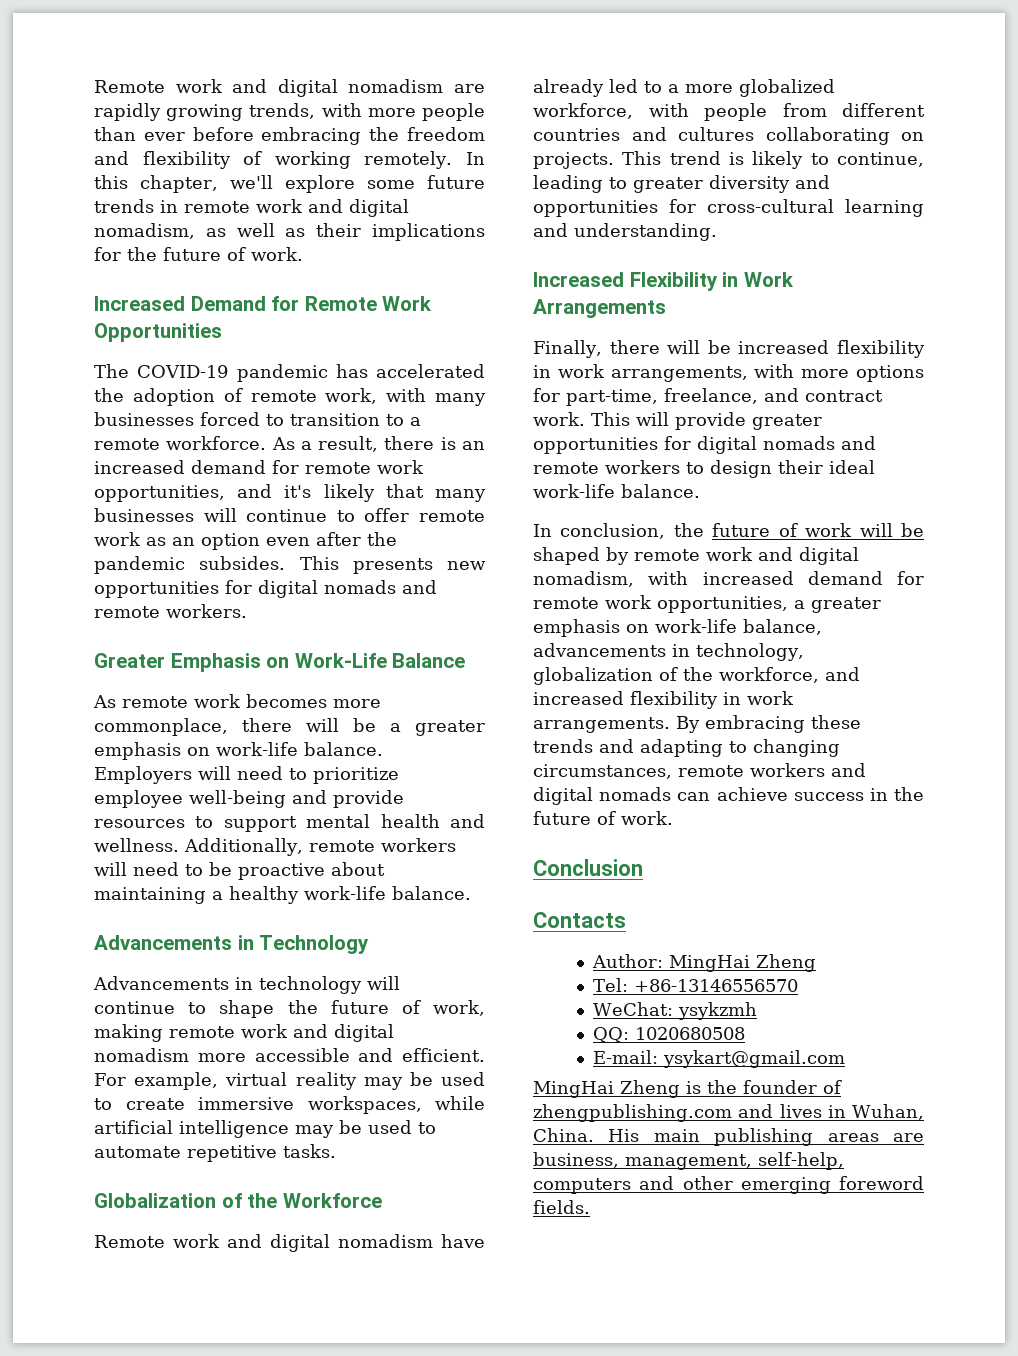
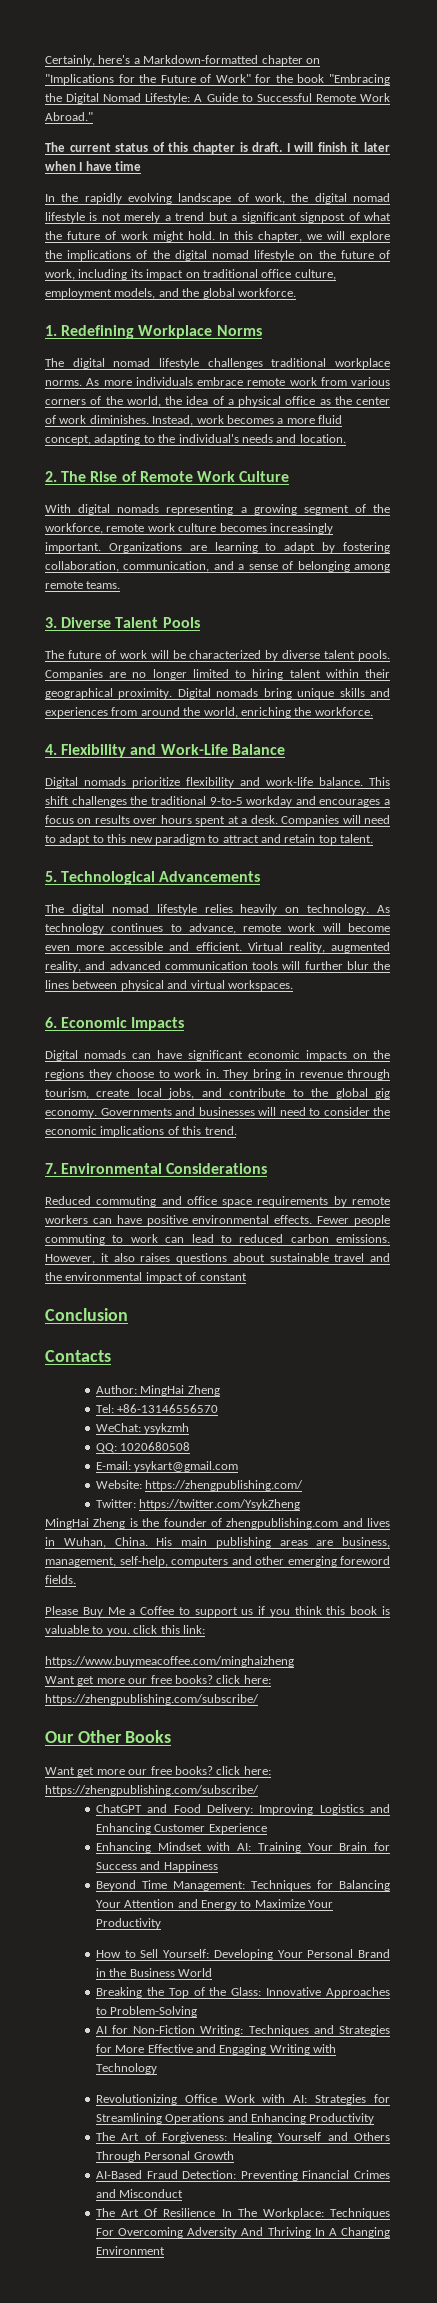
[94,79,485,97] [94,103,485,121] [94,127,485,145] [94,151,485,169] [94,175,485,193] [94,199,409,217] [94,223,486,241] [94,247,303,261] [94,296,433,311] [94,323,222,342] [94,364,485,382] [94,388,486,406] [94,412,421,426] [94,436,485,452] [94,460,424,474] [94,484,486,502] [94,508,485,522] [94,532,397,550] [94,556,486,574] [94,580,437,598] [94,604,247,618] [94,653,466,672] [93,694,381,708] [94,718,485,736] [94,742,383,760] [94,766,399,784] [94,790,404,808] [94,814,485,832] [94,838,456,856] [94,862,385,880] [94,886,471,904] [94,935,370,954] [93,976,400,994] [94,1000,485,1018] [94,1024,394,1042] [94,1048,485,1062] [94,1072,485,1090] [94,1096,485,1114] [94,1120,436,1138] [94,1144,336,1162] [94,1193,382,1208] [94,1234,485,1252] [533,79,835,97] [533,103,925,121] [533,127,924,145] [533,151,924,169] [533,175,830,193] [533,199,924,217] [533,223,717,241] [533,272,794,291] [533,299,666,318] [533,340,925,358] [533,364,924,382] [533,388,883,406] [533,412,822,430] [533,436,876,454] [533,460,875,478] [533,484,700,498] [533,523,704,539] Remote work and digital nomadism are rapidly growing trends, with more people than ever before embracing the freedom and flexibility of working remotely. In this chapter, we'll explore some future trends in remote work and digital nomadism, as well as their implications for the future of work. // Increased Demand for Remote Work Opportunities // The COVID-19 pandemic has accelerated the adoption of remote work, with many businesses forced to transition to a remote workforce. As a result, there is an increased demand for remote work opportunities, and it's likely that many businesses will continue to offer remote work as an option even after the pandemic subsides. This presents new opportunities for digital nomads and remote workers. // Greater Emphasis on Work-Life Balance // As remote work becomes more commonplace, there will be a greater emphasis on work-life balance. Employers will need to prioritize employee well-being and provide resources to support mental health and wellness. Additionally, remote workers will need to be proactive about maintaining a healthy work-life balance. // Advancements in Technology // Advancements in technology will continue to shape the future of work, making remote work and digital nomadism more accessible and efficient. For example, virtual reality may be used to create immersive workspaces, while artificial intelligence may be used to automate repetitive tasks. // Globalization of the Workforce // Remote work and digital nomadism have already led to a more globalized workforce, with people from different countries and cultures collaborating on projects. This trend is likely to continue, leading to greater diversity and opportunities for cross-cultural learning and understanding. // Increased Flexibility in Work Arrangements // Finally, there will be increased flexibility in work arrangements, with more options for part-time, freelance, and contract work. This will provide greater opportunities for digital nomads and remote workers to design their ideal work-life balance. // In conclusion, the -> [45,55,320,66] [45,74,390,85] [45,93,390,104] [45,112,93,121] [45,142,390,154] [45,161,142,171] [45,193,390,204] [45,212,391,223] [45,231,391,242] [45,250,390,261] [45,269,336,280] [45,288,296,299] [45,325,262,339] [45,358,390,369] [45,377,390,386] [45,396,390,407] [45,415,342,426] [45,434,346,445] [45,471,290,482] [45,504,390,515] [45,523,333,534] [45,542,390,553] [45,561,390,572] [45,581,121,589] [45,617,200,628] [45,650,64,659] Certainly, here's a Markdown-formatted chapter on "Implications for the Future of Work" for the book "Embracing the Digital Nomad Lifestyle: A Guide to Successful Remote Work Abroad." // The current status of this chapter is draft. I will finish it later when I have time // In the rapidly evolving landscape of work, the digital nomad lifestyle is not merely a trend but a significant signpost of what the future of work might hold. In this chapter, we will explore the implications of the digital nomad lifestyle on the future of work, including its impact on traditional office culture, employment models, and the global workforce. // 1. Redefining Workplace Norms // The digital nomad lifestyle challenges traditional workplace norms. As more individuals embrace remote work from various corners of the world, the idea of a physical office as the center of work diminishes. Instead, work becomes a more fluid concept, adapting to the individual's needs and location. // 2. The Rise of Remote Work Culture // With digital nomads representing a growing segment of the workforce, remote work culture becomes increasingly important. Organizations are learning to adapt by fostering collaboration, communication, and a sense of belonging among remote teams. // 3. Diverse Talent Pools // The
[533,547,859,565] [533,571,924,587] [533,595,881,613] [533,619,822,637] [533,643,804,661] [533,667,860,685] [533,691,794,709] [533,715,861,733] [533,739,840,757] [533,763,866,779] [533,787,924,805] [533,811,673,825] shaped by remote work and digital nomadism, with increased demand for remote work opportunities, a greater emphasis on work-life balance, advancements in technology, globalization of the workforce, and increased flexibility in work arrangements. By embracing these trends and adapting to changing circumstances, remote workers and digital nomads can achieve success in the future of work. -> [189,650,390,661] [45,669,391,680] [45,688,390,699] [45,707,373,718] [45,744,285,758] [45,777,390,788] [45,796,390,807] [45,815,390,826] [45,834,374,845] [45,871,261,885] [45,904,390,915] [45,923,390,934] [45,942,390,953] [45,961,390,972] [45,980,293,991] [45,1017,185,1031] [45,1050,390,1061] [45,1069,390,1080] [45,1088,391,1099] [45,1107,390,1118] [45,1126,237,1137] [45,1163,268,1174] [45,1196,390,1207] [45,1215,390,1226] [45,1234,390,1245] [45,1253,390,1264] [45,1272,247,1283] characterized by diverse talent pools. Companies are no longer limited to hiring talent within their geographical proximity. Digital nomads bring unique skills and experiences from around the world, enriching the workforce. // 4. Flexibility and Work-Life Balance // Digital nomads prioritize flexibility and work-life balance. This shift challenges the traditional 9-to-5 workday and encourages a focus on results over hours spent at a desk. Companies will need to adapt to this new paradigm to attract and retain top talent. // 5. Technological Advancements // The digital nomad lifestyle relies heavily on technology. As technology continues to advance, remote work will become even more accessible and efficient. Virtual reality, augmented reality, and advanced communication tools will further blur the lines between physical and virtual workspaces. // 6. Economic Impacts // Digital nomads can have significant economic impacts on the regions they choose to work in. They bring in revenue through tourism, create local jobs, and contribute to the global gig economy. Governments and businesses will need to consider the economic implications of this trend. // 7. Environmental Considerations // Reduced commuting and office space requirements by remote workers can have positive environmental effects. Fewer people commuting to work can lead to reduced carbon emissions. However, it also raises questions about sustainable travel and the environmental impact of constant
(845, 1059) none -> [95,1480,304,1491] [95,1499,301,1510] // Website: https://zhengpublishing.com/ // Twitter: https://twitter.com/YsykZheng
(590, 1207) none -> [45,1606,391,1617] [45,1625,205,1636] [45,1656,294,1667] [45,1675,271,1686] [45,1694,259,1705] [45,1730,172,1743] [45,1766,271,1777] [45,1785,259,1796] [95,1804,390,1815] [95,1823,267,1834] [95,1842,390,1853] [95,1861,218,1872] [95,1880,390,1891] [95,1899,334,1910] [95,1918,161,1929] [95,1949,390,1960] [95,1968,213,1977] [95,1987,390,1998] [95,2006,198,2017] [95,2025,390,2036] [95,2044,337,2055] [95,2063,157,2074] [95,2094,390,2105] [95,2113,375,2124] [95,2132,390,2143] [95,2151,234,2162] [95,2170,390,2181] [95,2189,184,2198] [95,2208,390,2219] [95,2227,391,2238] [95,2246,165,2255] // Please Buy Me a Coffee to support us if you think this book is valuable to you. click this link: // https://www.buymeacoffee.com/minghaizheng // Want get more our free books? click here: https://zhengpublishing.com/subscribe/ // Our Other Books // Want get more our free books? click here: https://zhengpublishing.com/subscribe/ // ChatGPT and Food Delivery: Improving Logistics and Enhancing Customer Experience // Enhancing Mindset with AI: Training Your Brain for Success and Happiness // Beyond Time Management: Techniques for Balancing Your Attention and Energy to Maximize Your Productivity // How to Sell Yourself: Developing Your Personal Brand in the Business World // Breaking the Top of the Glass: Innovative Approaches to Problem-Solving // AI for Non-Fiction Writing: Techniques and Strategies for More Effective and Engaging Writing with Technology // Revolutionizing Office Work with AI: Strategies for Streamlining Operations and Enhancing Productivity // The Art of Forgiveness: Healing Yourself and Others Through Personal Growth // AI-Based Fraud Detection: Preventing Financial Crimes and Misconduct // The Art Of Resilience In The Workplace: Techniques For Overcoming Adversity And Thriving In A Changing Environment

